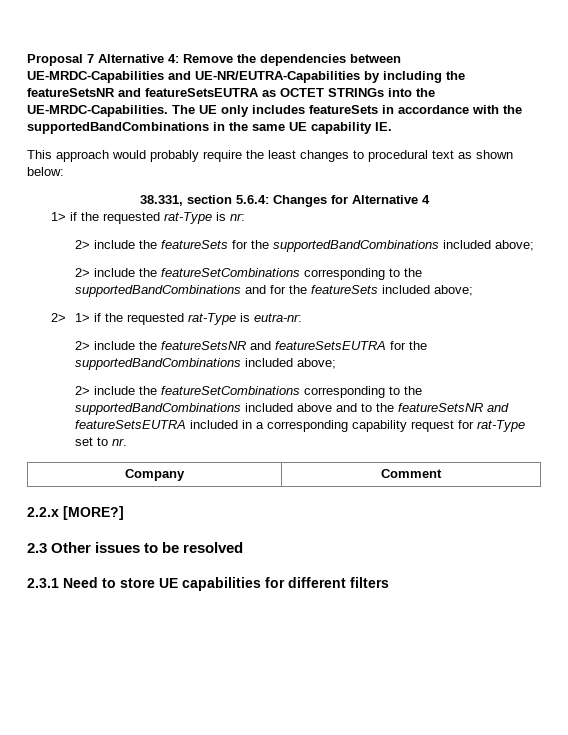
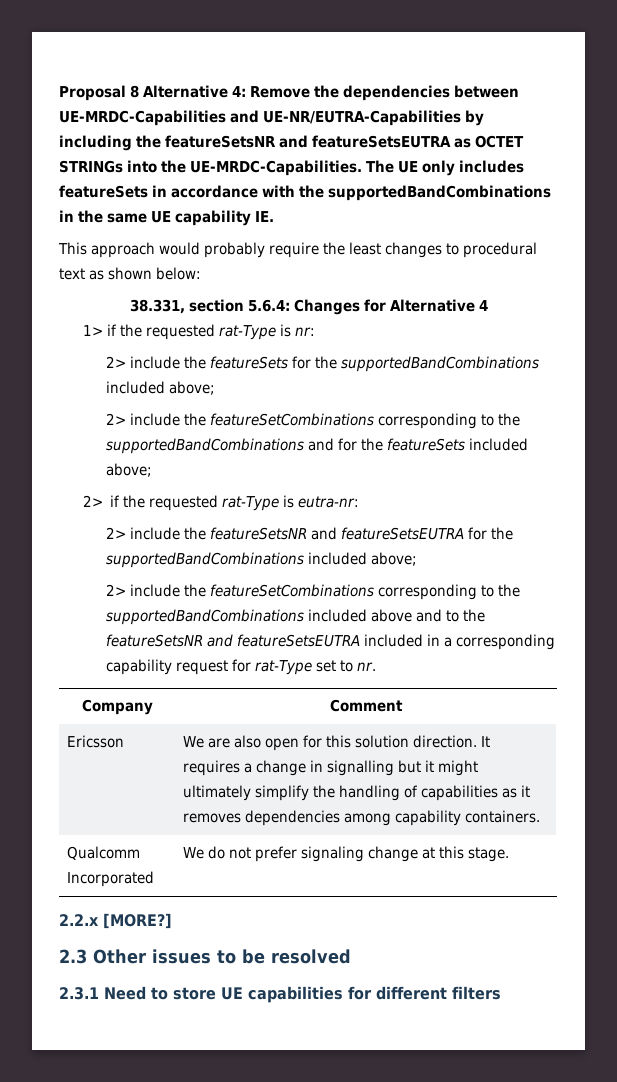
[87,54,94,63] 7 -> [130,85,139,98] 8
[75,313,91,322] 1> -> (103, 501) none
(442, 473) none -> [66,735,124,748] [182,735,490,751] [182,760,478,776] [182,785,530,801] [182,810,540,826] [66,846,140,860] [66,871,154,887] [182,846,509,862] // Ericsson | We are also open for this solution direction. It requires a change in signalling but it might ultimately simplify the handling of capabilities as it removes dependencies among capability containers. // Qualcomm Incorporated | We do not prefer signaling change at this stage.

